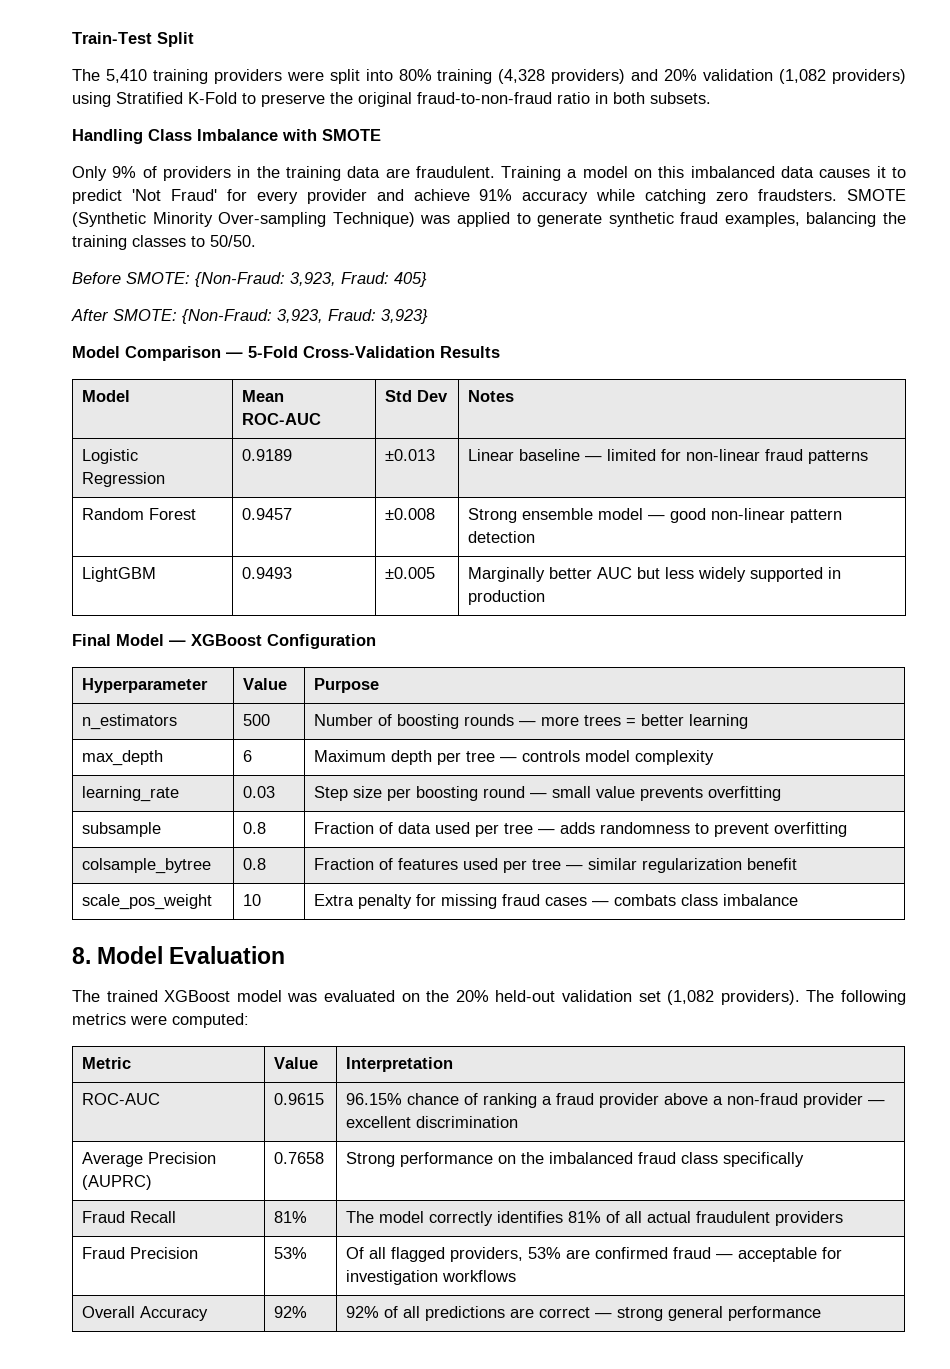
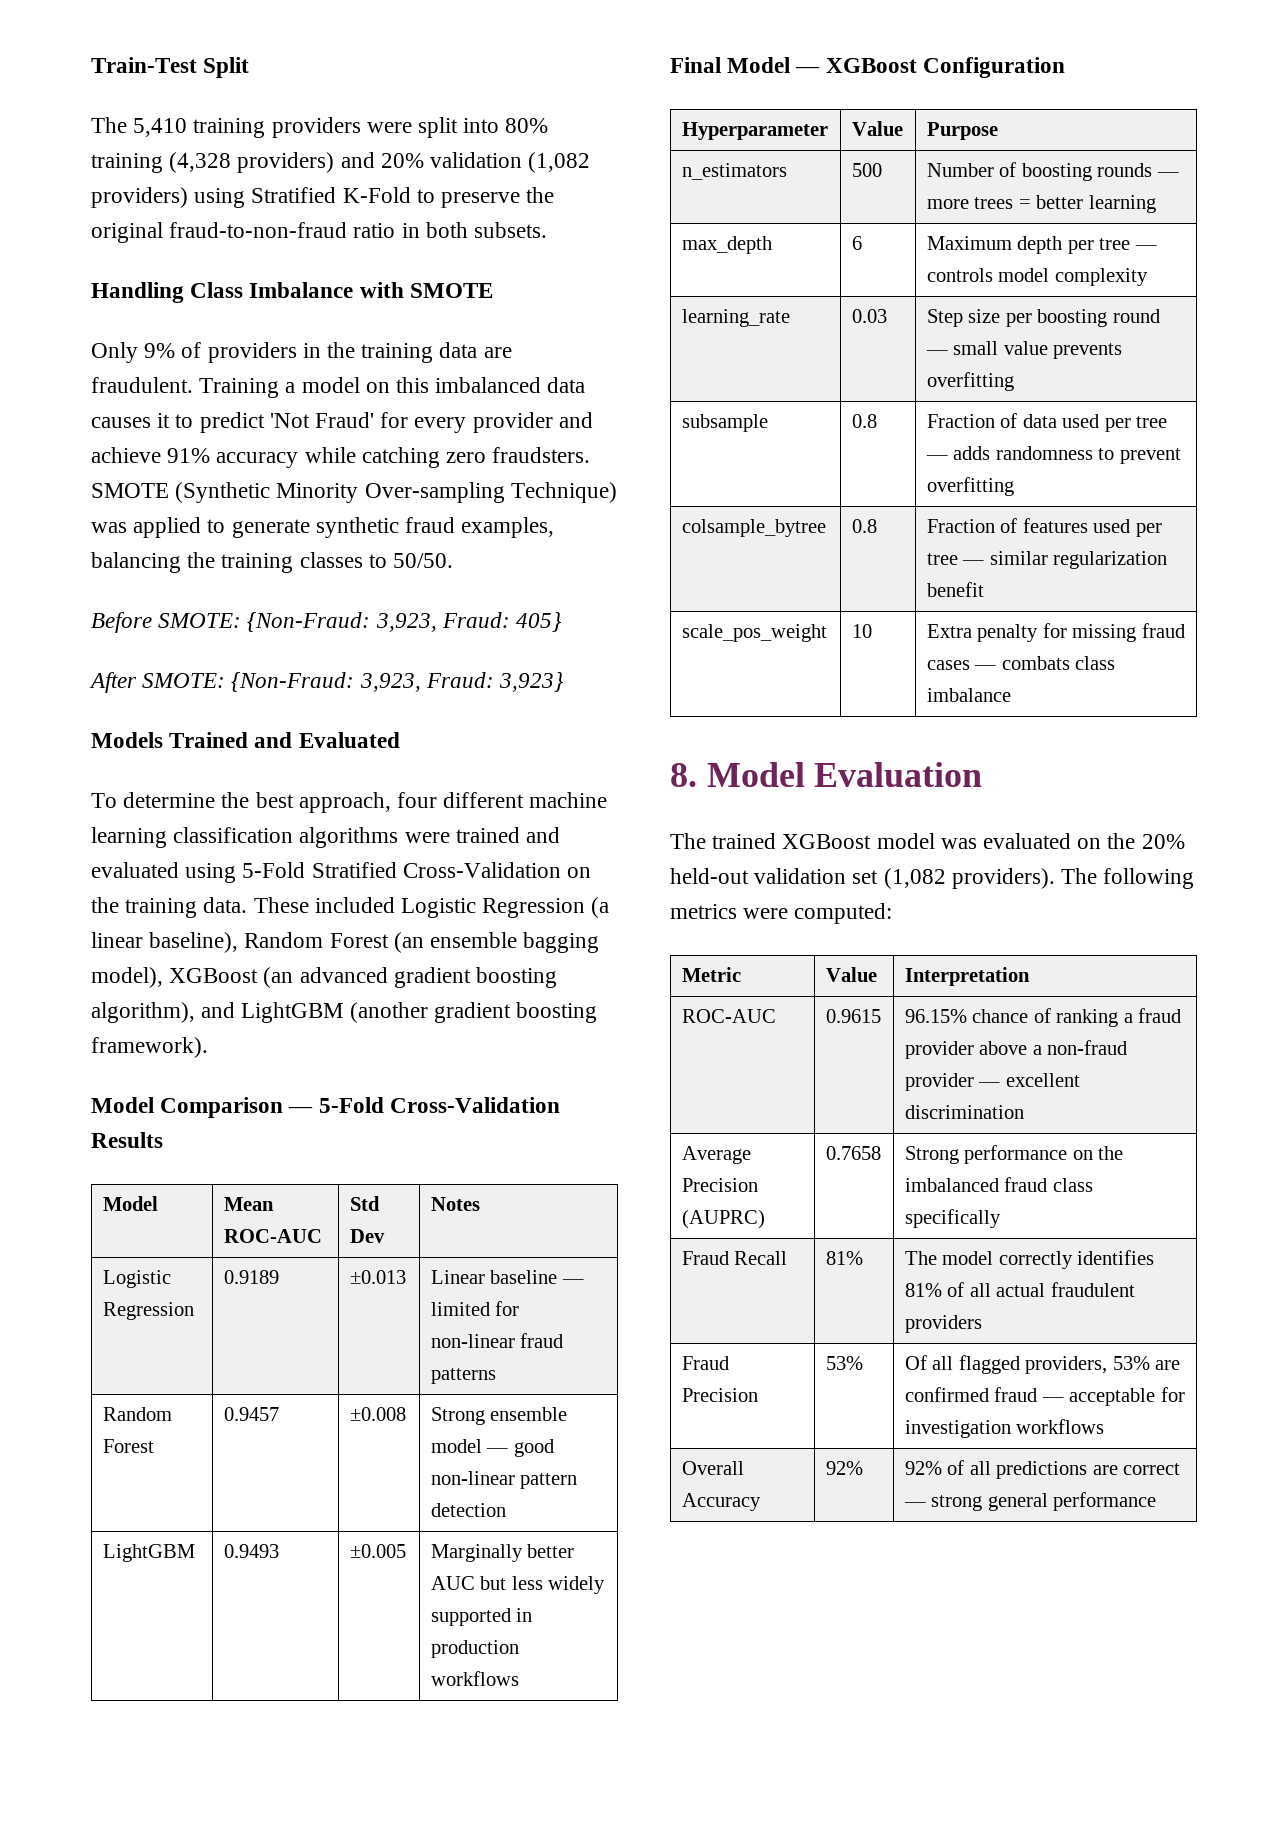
(428, 316) none -> [91,732,400,748] [91,792,608,813] [91,827,561,848] [91,862,592,883] [91,897,610,918] [91,932,600,953] [91,967,558,988] [91,1002,598,1023] [91,1037,208,1058] // Models Trained and Evaluated // To determine the best approach, four different machine learning classification algorithms were trained and evaluated using 5-Fold Stratified Cross-Validation on the training data. These included Logistic Regression (a linear baseline), Random Forest (an ensemble bagging model), XGBoost (an advanced gradient boosting algorithm), and LightGBM (another gradient boosting framework).
(546, 597) none -> [430,1671,519,1686] workflows

